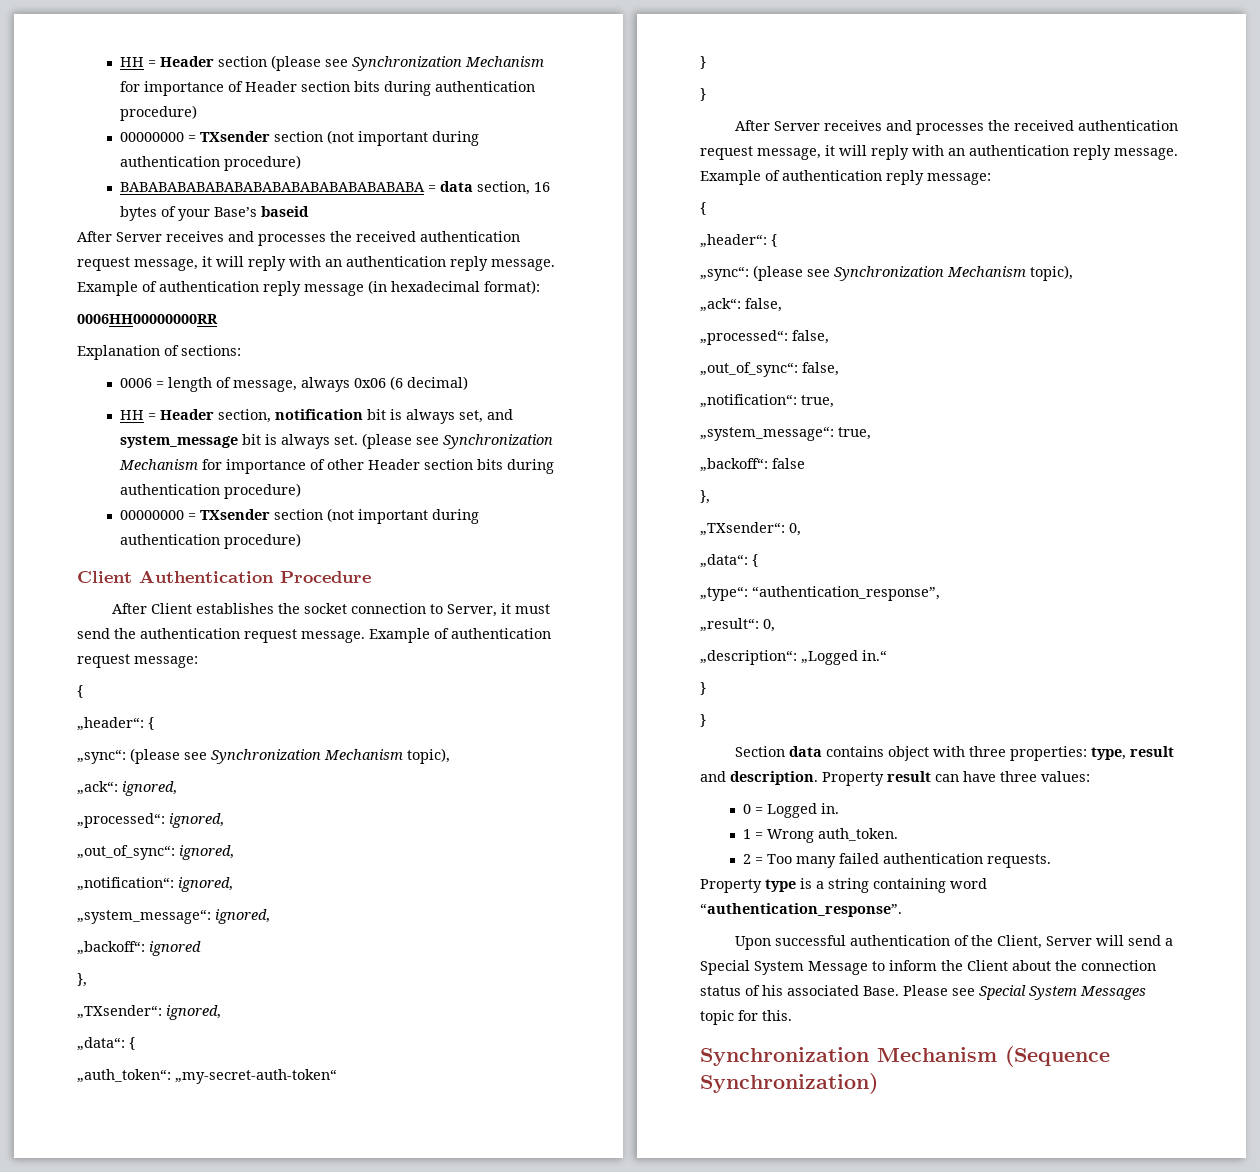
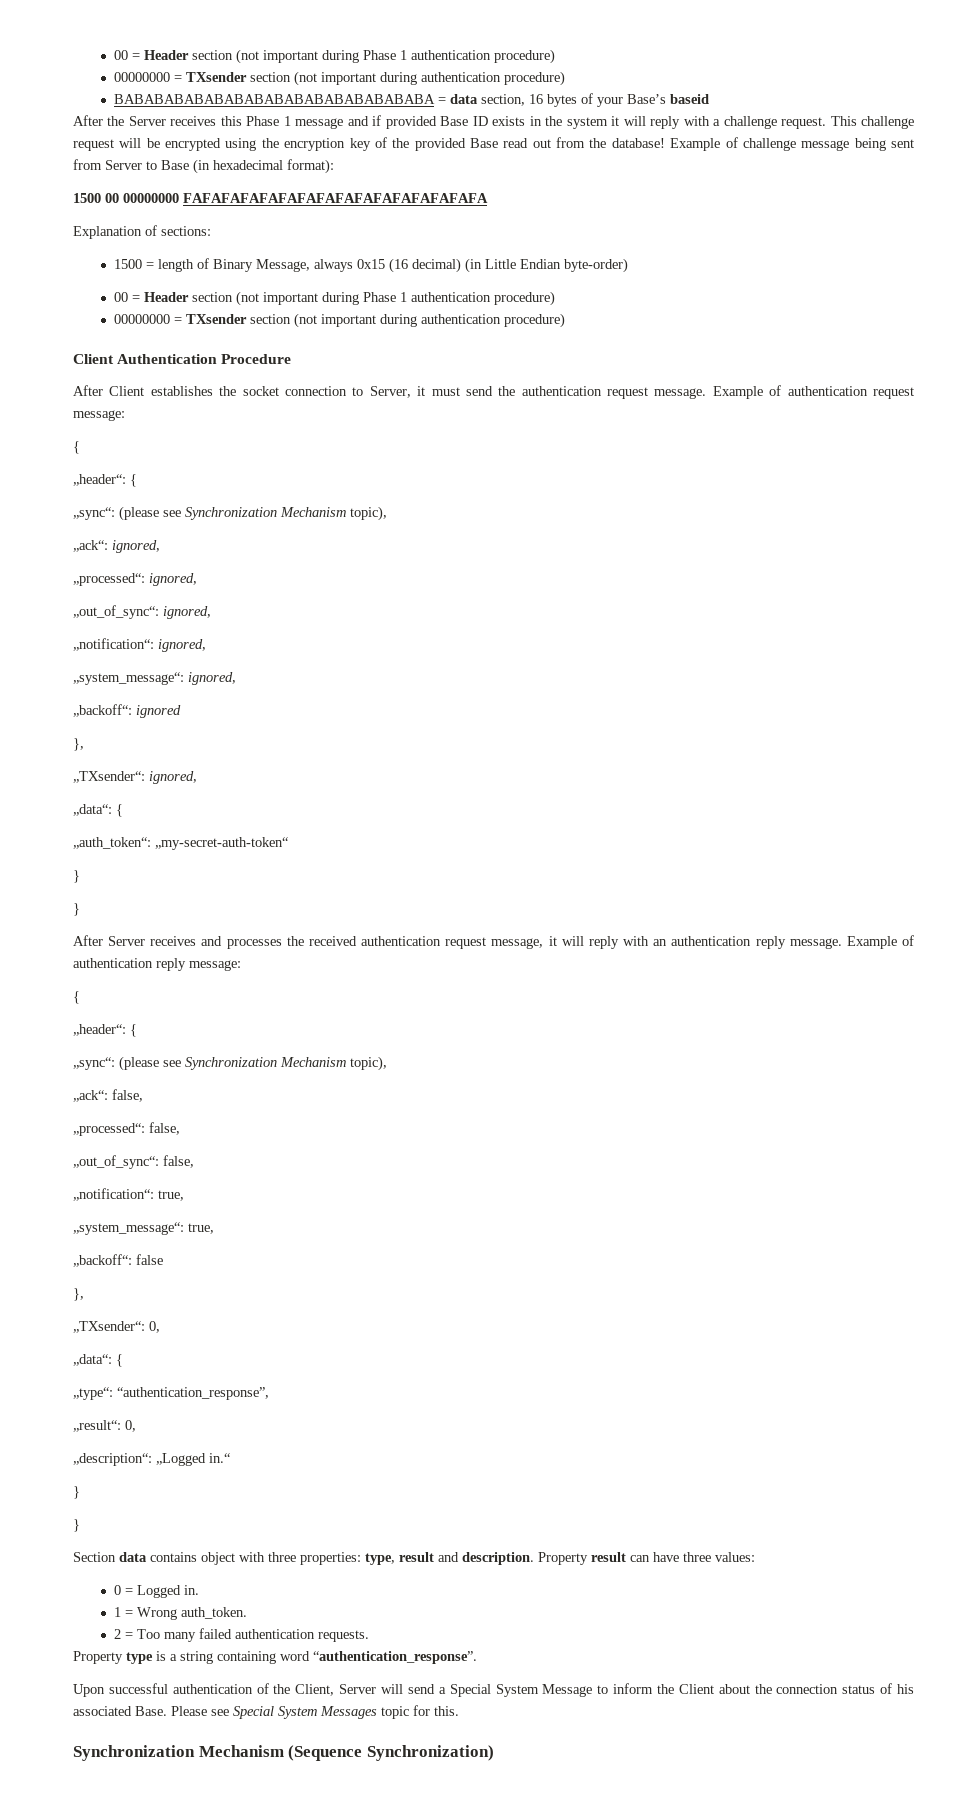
[119,55,544,71] [119,81,431,96] HH = Header section (please see Synchronization Mechanism for importance of Header section bits during -> [113,49,407,64] 00 = Header section (not important during Phase 1
[116,231,520,246] [77,256,555,271] [77,281,364,296] Server receives and processes the received authentication request message, it will reply with an authentication reply message. Example of authentication reply message -> [107,115,915,129] [73,137,915,151] [73,159,189,170] the Server receives this Phase 1 message and if provided Base ID exists in the system it will reply with a challenge request. This challenge request will be encrypted using the encryption key of the provided Base read out from the database! Example of challenge message being sent from Server to Base
[77,314,218,324] 0006HH00000000RR -> [73,193,488,203] 1500 00 00000000 FAFAFAFAFAFAFAFAFAFAFAFAFAFAFAFA
[119,378,152,388] 0006 -> [113,259,142,269] 1500
[232,376,468,392] [119,409,513,424] [119,433,553,449] [118,459,554,474] message, always 0x06 (6 decimal) // HH = Header section, notification bit is always set, and system_message bit is always set. (please see Synchronization Mechanism for importance of other Header section bits during -> [212,258,628,273] [113,291,407,306] Binary Message, always 0x15 (16 decimal) (in Little Endian byte-order) // 00 = Header section (not important during Phase 1

